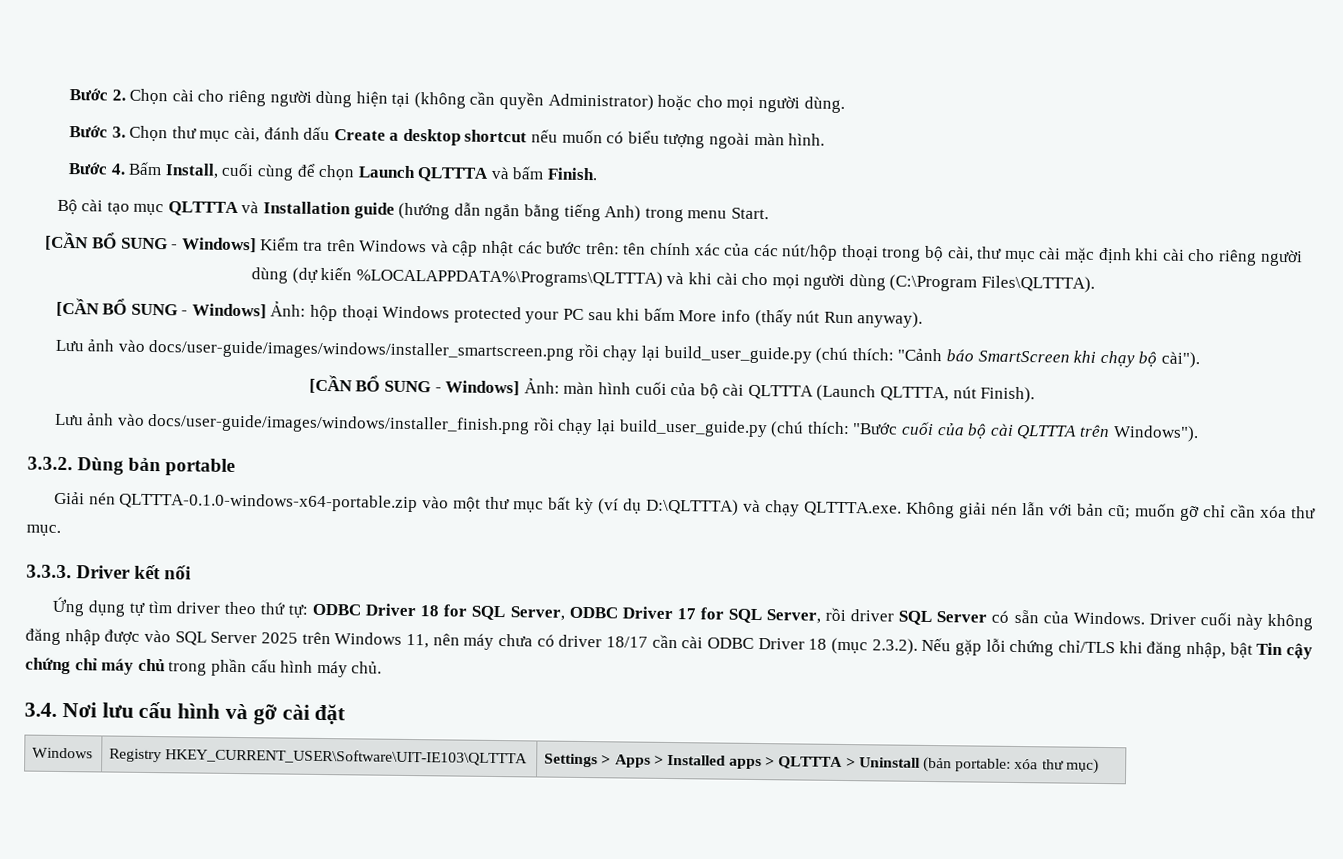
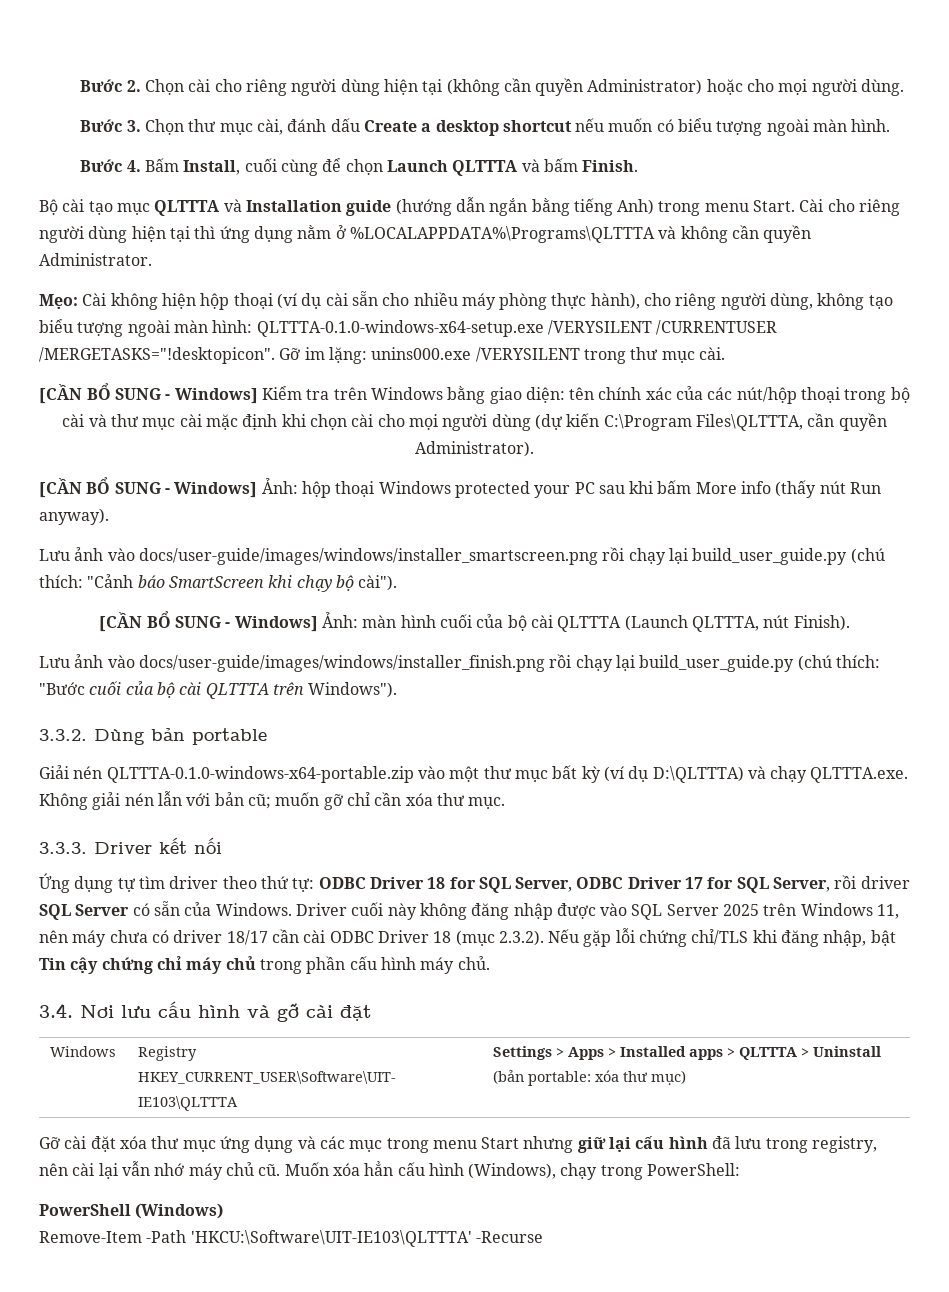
(769, 213) none -> [799,199,901,216] [39,225,812,243] [39,253,152,266] [39,291,893,310] [39,319,778,337] [39,347,725,364] Cài cho riêng người dùng hiện tại thì ứng dụng nằm ở %LOCALAPPDATA%\Programs\QLTTTA và không cần quyền Administrator. // Mẹo: Cài không hiện hộp thoại (ví dụ cài sẵn cho nhiều máy phòng thực hành), cho riêng người dùng, không tạo biểu tượng ngoài màn hình: QLTTTA-0.1.0-windows-x64-setup.exe /VERYSILENT /CURRENTUSER /MERGETASKS="!desktopicon". Gỡ im lặng: unins000.exe /VERYSILENT trong thư mục cài.
[430,240,620,257] và cập nhật các bước trên: -> [447,386,565,404] bằng giao diện:
[946,246,974,262] cài, -> [62,414,107,427] cài và
[1161,248,1303,267] [250,266,712,288] cài cho riêng người dùng (dự kiến %LOCALAPPDATA%\Programs\QLTTTA) và khi -> [310,414,348,430] chọn
[889,274,1096,293] (C:\Program Files\QLTTTA). -> [534,413,887,431] [415,441,534,457] (dự kiến C:\Program Files\QLTTTA, cần quyền Administrator).
(1099, 766) none -> [39,1136,878,1153] [39,1161,741,1180] [39,1203,224,1219] [39,1230,543,1247] // Gỡ cài đặt xóa thư mục ứng dụng và các mục trong menu Start nhưng giữ lại cấu hình đã lưu trong registry, nên cài lại vẫn nhớ máy chủ cũ. Muốn xóa hẳn cấu hình (Windows), chạy trong PowerShell: // PowerShell (Windows) // Remove-Item -Path 'HKCU:\Software\UIT-IE103\QLTTTA' -Recurse

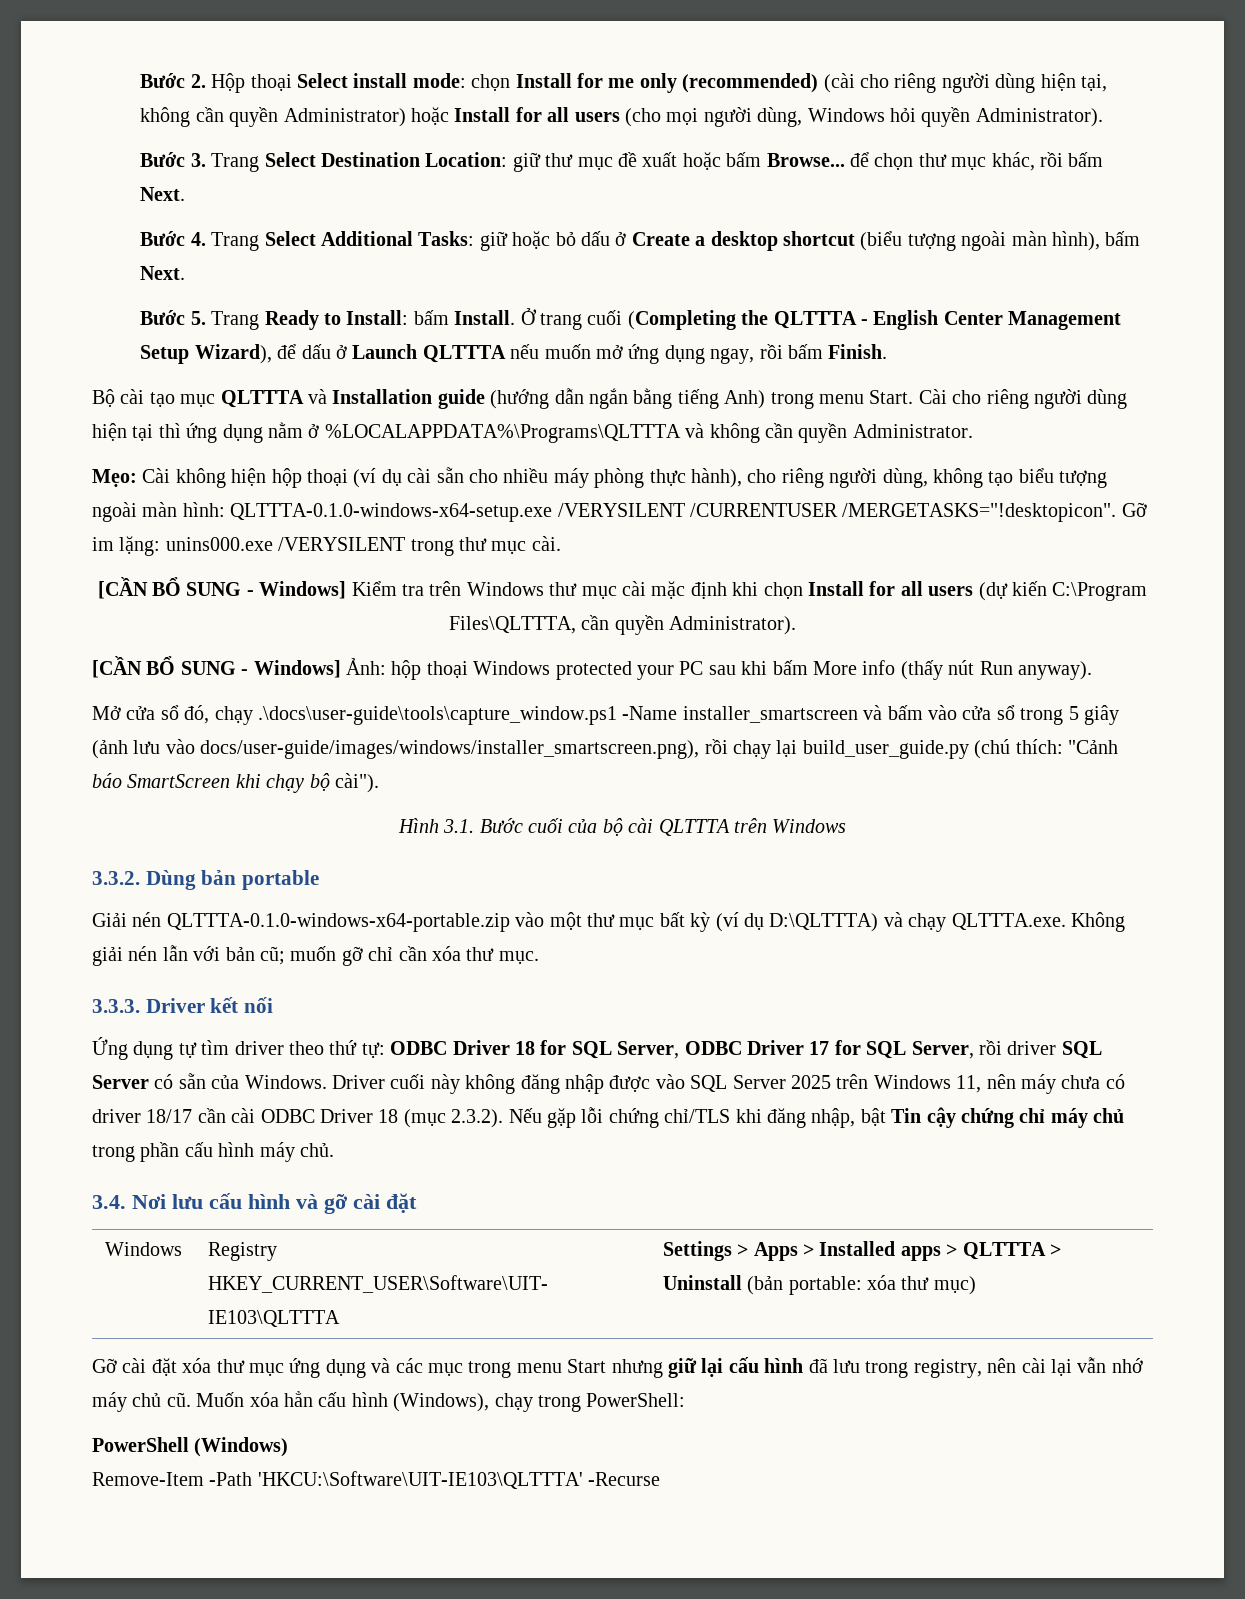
[144,79,500,96] Chọn cài cho riêng người dùng hiện tại (không -> [211,73,1107,93] [140,107,191,127] Hộp thoại Select install mode: chọn Install for me only (recommended) (cài cho riêng người dùng hiện tại, không
[747,79,905,96] [80,118,891,136] [80,158,540,176] cho mọi người dùng. // Bước 3. Chọn thư mục cài, đánh dấu Create a desktop shortcut nếu muốn có biểu tượng ngoài màn hình. // Bước 4. Bấm Install, cuối cùng để chọn Launch QLTTTA và -> [454,107,1103,127] [140,152,1104,172] [140,187,186,201] [140,231,1141,251] [140,266,186,280] [140,308,1122,330] [140,344,783,364] Install for all users (cho mọi người dùng, Windows hỏi quyền Administrator). // Bước 3. Trang Select Destination Location: giữ thư mục đề xuất hoặc bấm Browse... để chọn thư mục khác, rồi bấm Next. // Bước 4. Trang Select Additional Tasks: giữ hoặc bỏ dấu ở Create a desktop shortcut (biểu tượng ngoài màn hình), bấm Next. // Bước 5. Trang Ready to Install: bấm Install. Ở trang cuối (Completing the QLTTTA - English Center Management Setup Wizard), để dấu ở Launch QLTTTA nếu muốn mở ứng dụng ngay, rồi
[447,386,910,404] [62,414,107,427] bằng giao diện: tên chính xác của các nút/hộp thoại trong bộ cài và -> (544, 589) none
[351,414,531,431] cài cho mọi người dùng -> [807,581,974,596] Install for all users
[39,547,598,565] Lưu ảnh vào docs/user-guide/images/windows/installer_smartscreen.png -> [92,705,1119,725] [92,739,700,759] Mở cửa sổ đó, chạy .\docs\user-guide\tools\capture_window.ps1 -Name installer_smartscreen và bấm vào cửa sổ trong 5 giây (ảnh lưu vào docs/user-guide/images/windows/installer_smartscreen.png),
[99,611,850,632] [39,654,880,672] [39,682,85,695] [CẦN BỔ SUNG - Windows] Ảnh: màn hình cuối của bộ cài QLTTTA (Launch QLTTTA, nút Finish). // Lưu ảnh vào docs/user-guide/images/windows/installer_finish.png rồi chạy lại build_user_guide.py (chú thích: "Bước -> [397,818,523,833] Hình 3.1. Bước
[308,682,398,698] Windows"). -> [772,819,847,833] Windows

